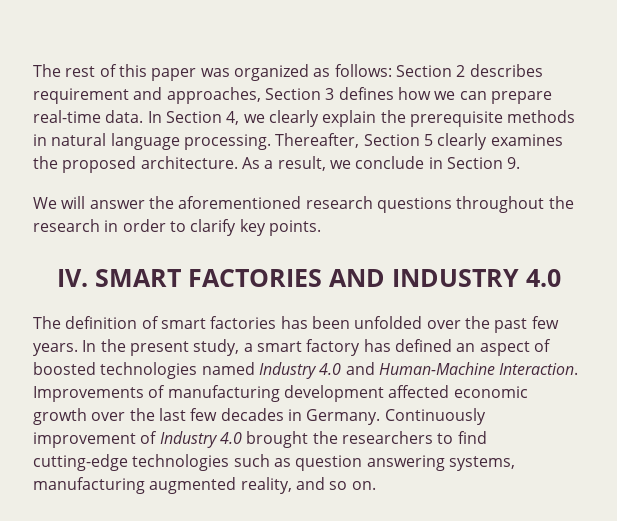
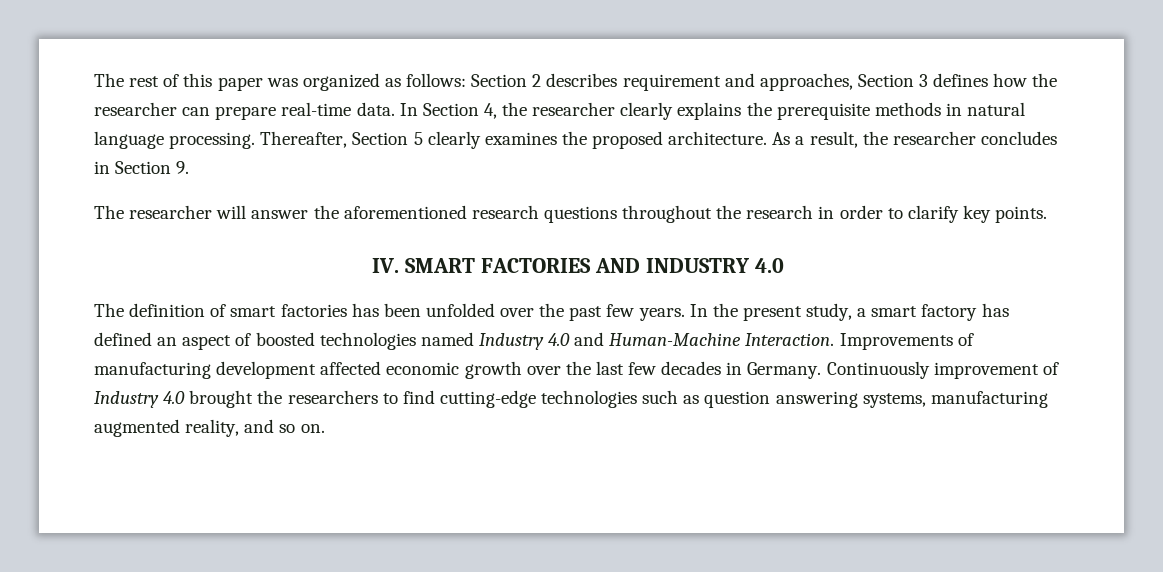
[434,91,456,100] we -> [1032,73,1058,87] [94,102,177,116] the researcher
[243,110,377,127] we clearly explain -> [502,102,742,120] the researcher clearly explains
[329,156,425,169] we conclude -> [862,131,1057,145] the researcher concludes
[33,197,57,209] We -> [94,205,213,219] The researcher

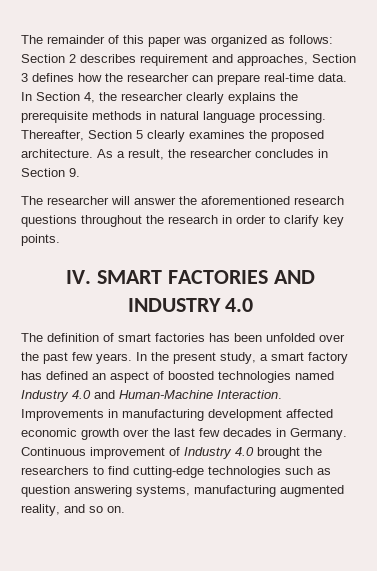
[94,73,160,87] The rest -> [21,35,105,44] The remainder
[957,333,974,346] of -> [108,409,118,418] in
[826,361,930,379] Continuously -> [21,447,86,456] Continuous

